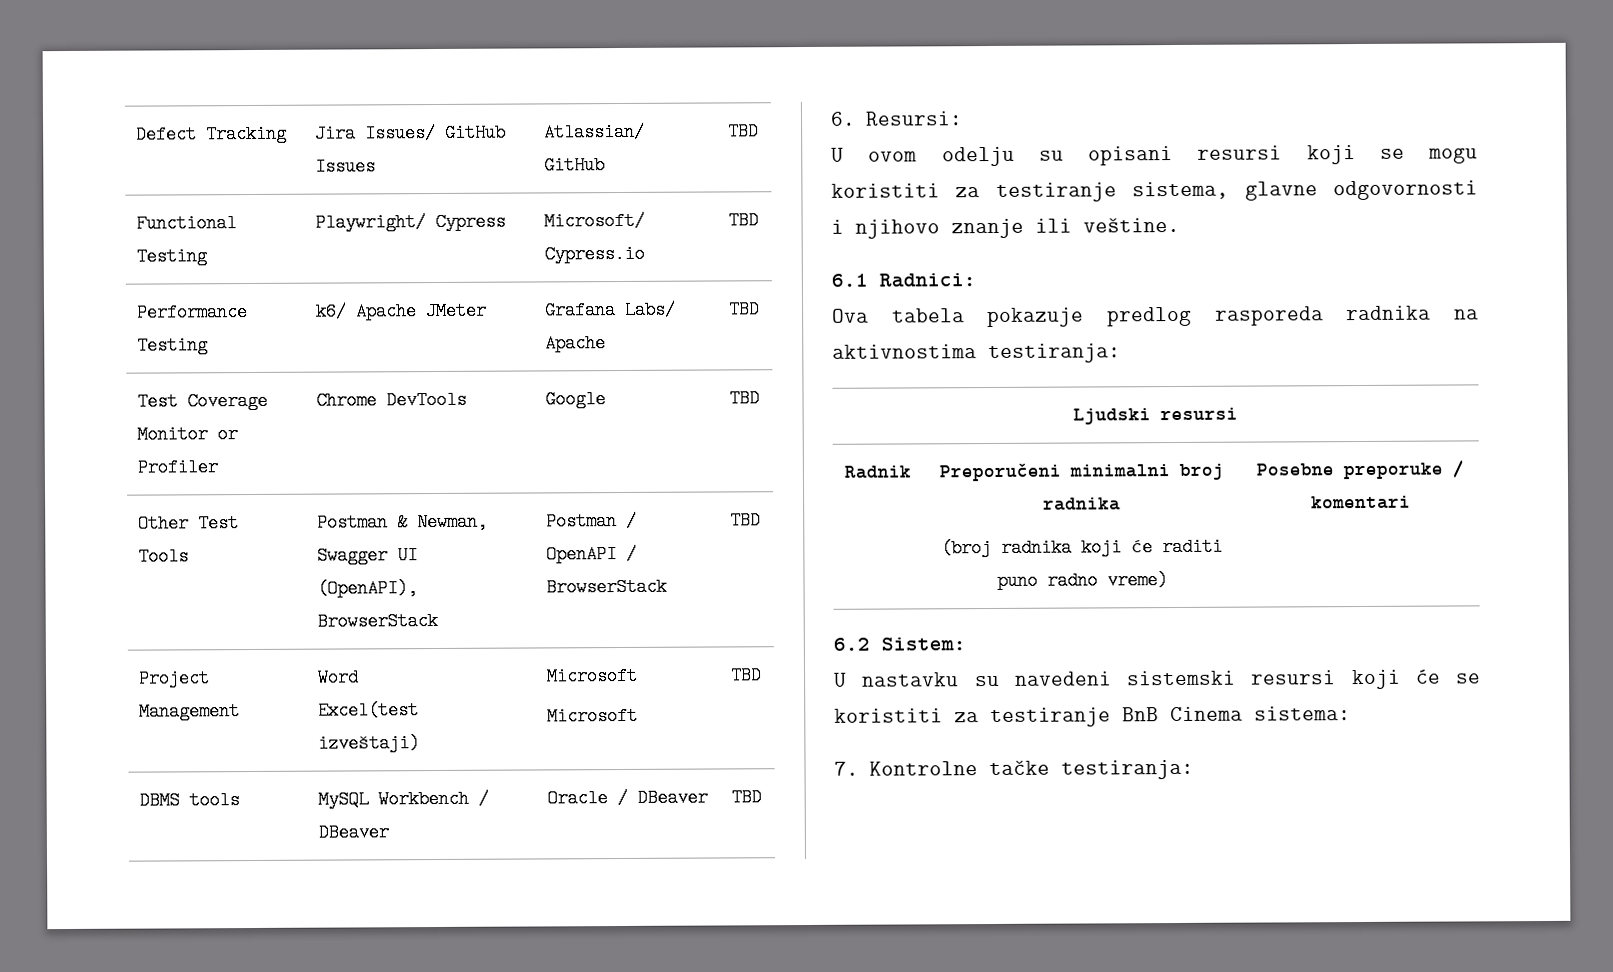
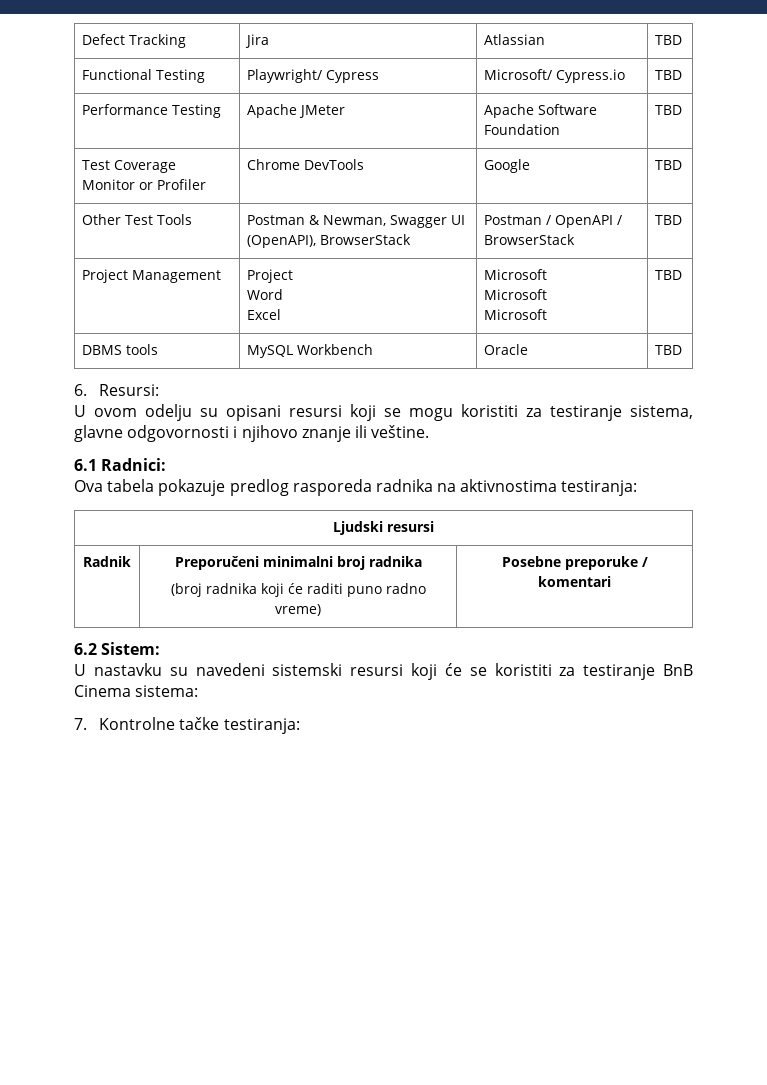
[364,123,506,143] [314,157,376,176] [543,122,645,142] [543,156,605,175] Issues/ GitHub Issues | Atlassian/ GitHub -> [484,34,546,45] | Atlassian
[315,302,347,321] k6/ -> (222, 111) none
[543,300,676,320] [544,334,606,353] Grafana Labs/ Apache -> [484,104,598,118] [484,124,561,135] Apache Software Foundation
(240, 711) none -> [247,269,294,283] Project //
[317,701,419,720] [317,734,420,753] [545,666,638,686] [546,706,638,726] Excel(test izveštaji) | Microsoft // Microsoft -> [247,309,282,320] [484,269,548,280] [484,289,548,300] [484,309,548,320] Excel | Microsoft // Microsoft // Microsoft
[477,789,489,808] [317,823,389,842] / DBeaver -> (374, 349) none
[616,788,708,808] / DBeaver -> (529, 349) none

